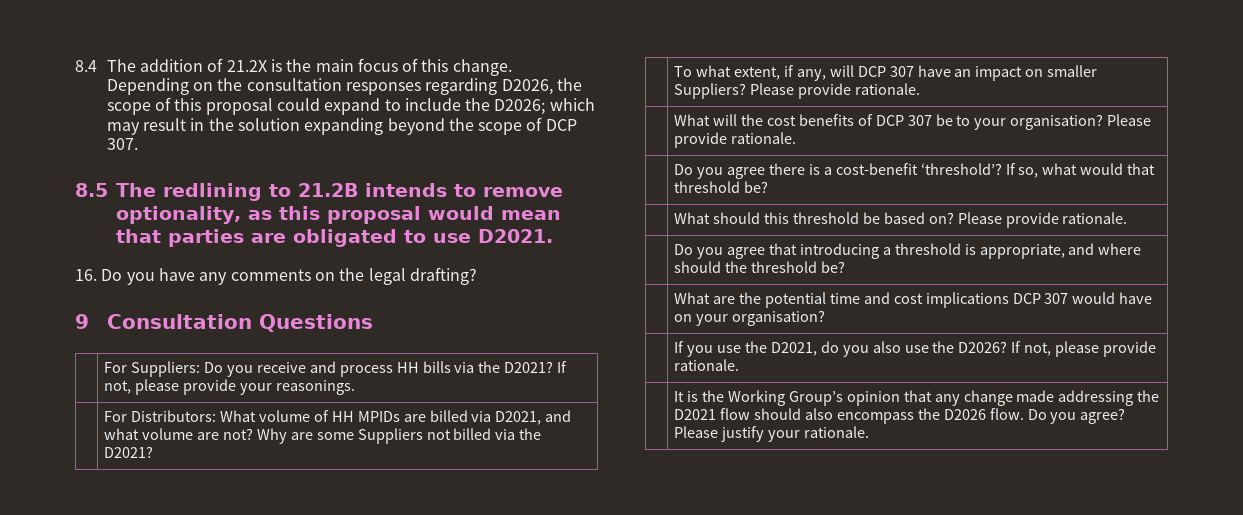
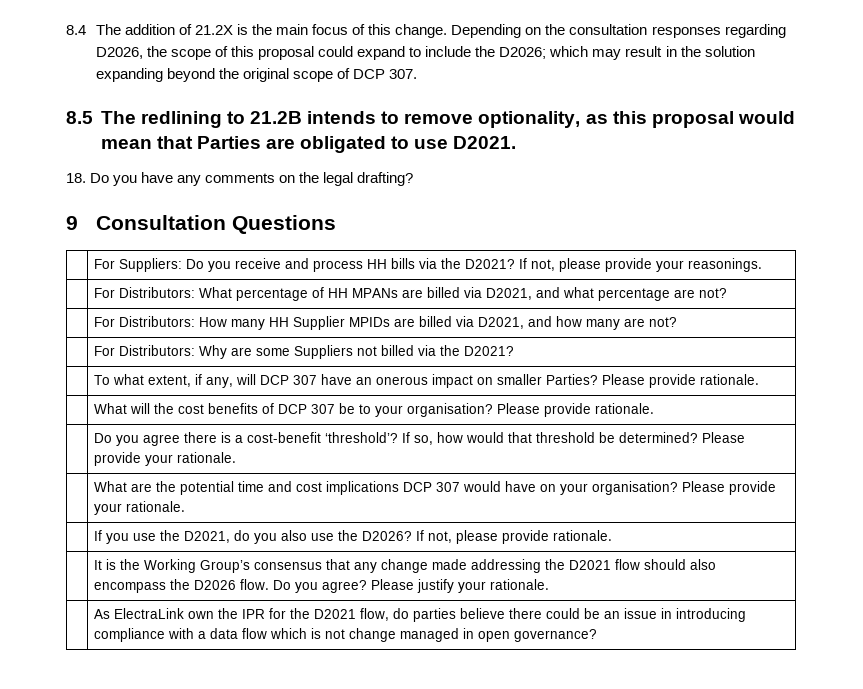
(474, 124) none -> [242,68,289,82] original
[168,229,244,247] parties -> [196,136,261,149] Parties
[75,269,97,281] 16. -> [66,173,86,183] 18.
[258,410,310,422] volume -> [236,288,309,301] percentage
(354, 416) none -> [352,287,728,301] [94,316,346,330] MPANs are billed via D2021, and what percentage are not? // | For Distributors: How many HH Supplier
[104,428,253,440] what volume are not? -> [556,316,678,330] [94,345,196,356] how many are not? // | For Distributors:
(972, 73) none -> [376,376,429,385] onerous
[674,83,747,99] Suppliers? -> [546,374,599,385] Parties?
[1042,163,1078,175] what -> [437,432,464,443] how
[744,181,769,193] [674,212,1128,228] [674,243,1142,259] [674,261,845,273] be? // | What should this threshold be based on? Please provide rationale. // | Do you agree that introducing a threshold is appropriate, and where should the threshold be? -> [599,432,746,443] [94,452,237,466] be determined? Please provide your rationale.
(826, 318) none -> [682,481,777,495] [94,501,186,515] Please provide your rationale.
[846,391,900,406] opinion -> [254,562,323,570] consensus
(869, 432) none -> [94,608,747,622] [94,628,598,642] // | As ElectraLink own the IPR for the D2021 flow, do parties believe there could be an issue in introducing compliance with a data flow which is not change managed in open governance?

